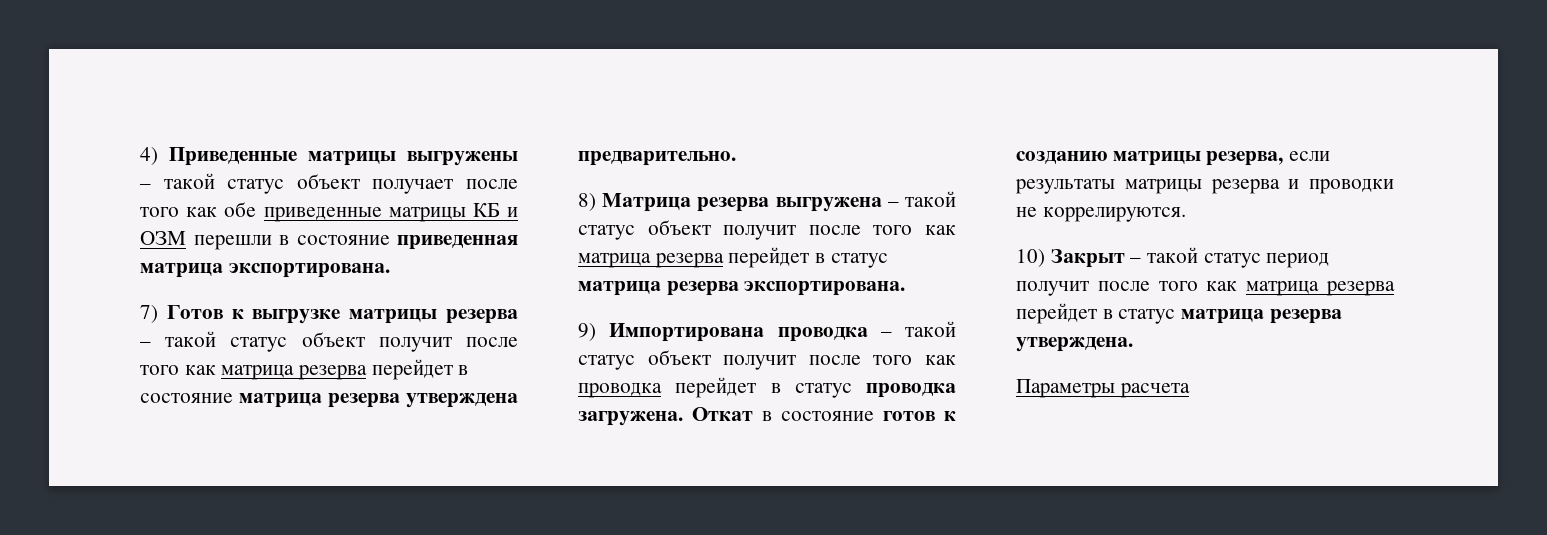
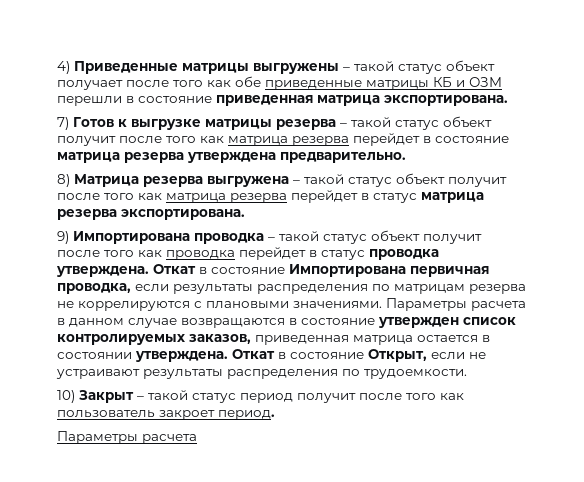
[578,407,956,426] [1016,151,1331,166] [1015,179,1394,194] [1016,207,1186,222] загружена. Откат в состояние готов к созданию матрицы резерва, если результаты матрицы резерва и проводки не коррелируются. -> [56,264,489,277] [57,283,526,294] [57,298,526,311] [57,317,516,328] [57,334,490,345] [57,349,486,362] [56,369,467,379] утверждена. Откат в состояние Импортирована первичная проводка, если результаты распределения по матрицам резерва не коррелируются с плановыми значениями. Параметры расчета в данном случае возвращаются в состояние утвержден список контролируемых заказов, приведенная матрица остается в состоянии утверждена. Откат в состояние Открыт, если не устраивают результаты распределения по трудоемкости.
[1246,281,1395,296] [1016,303,1342,324] [1016,337,1133,352] матрица резерва перейдет в статус матрица резерва утверждена. -> [57,410,275,420] пользователь закроет период.

